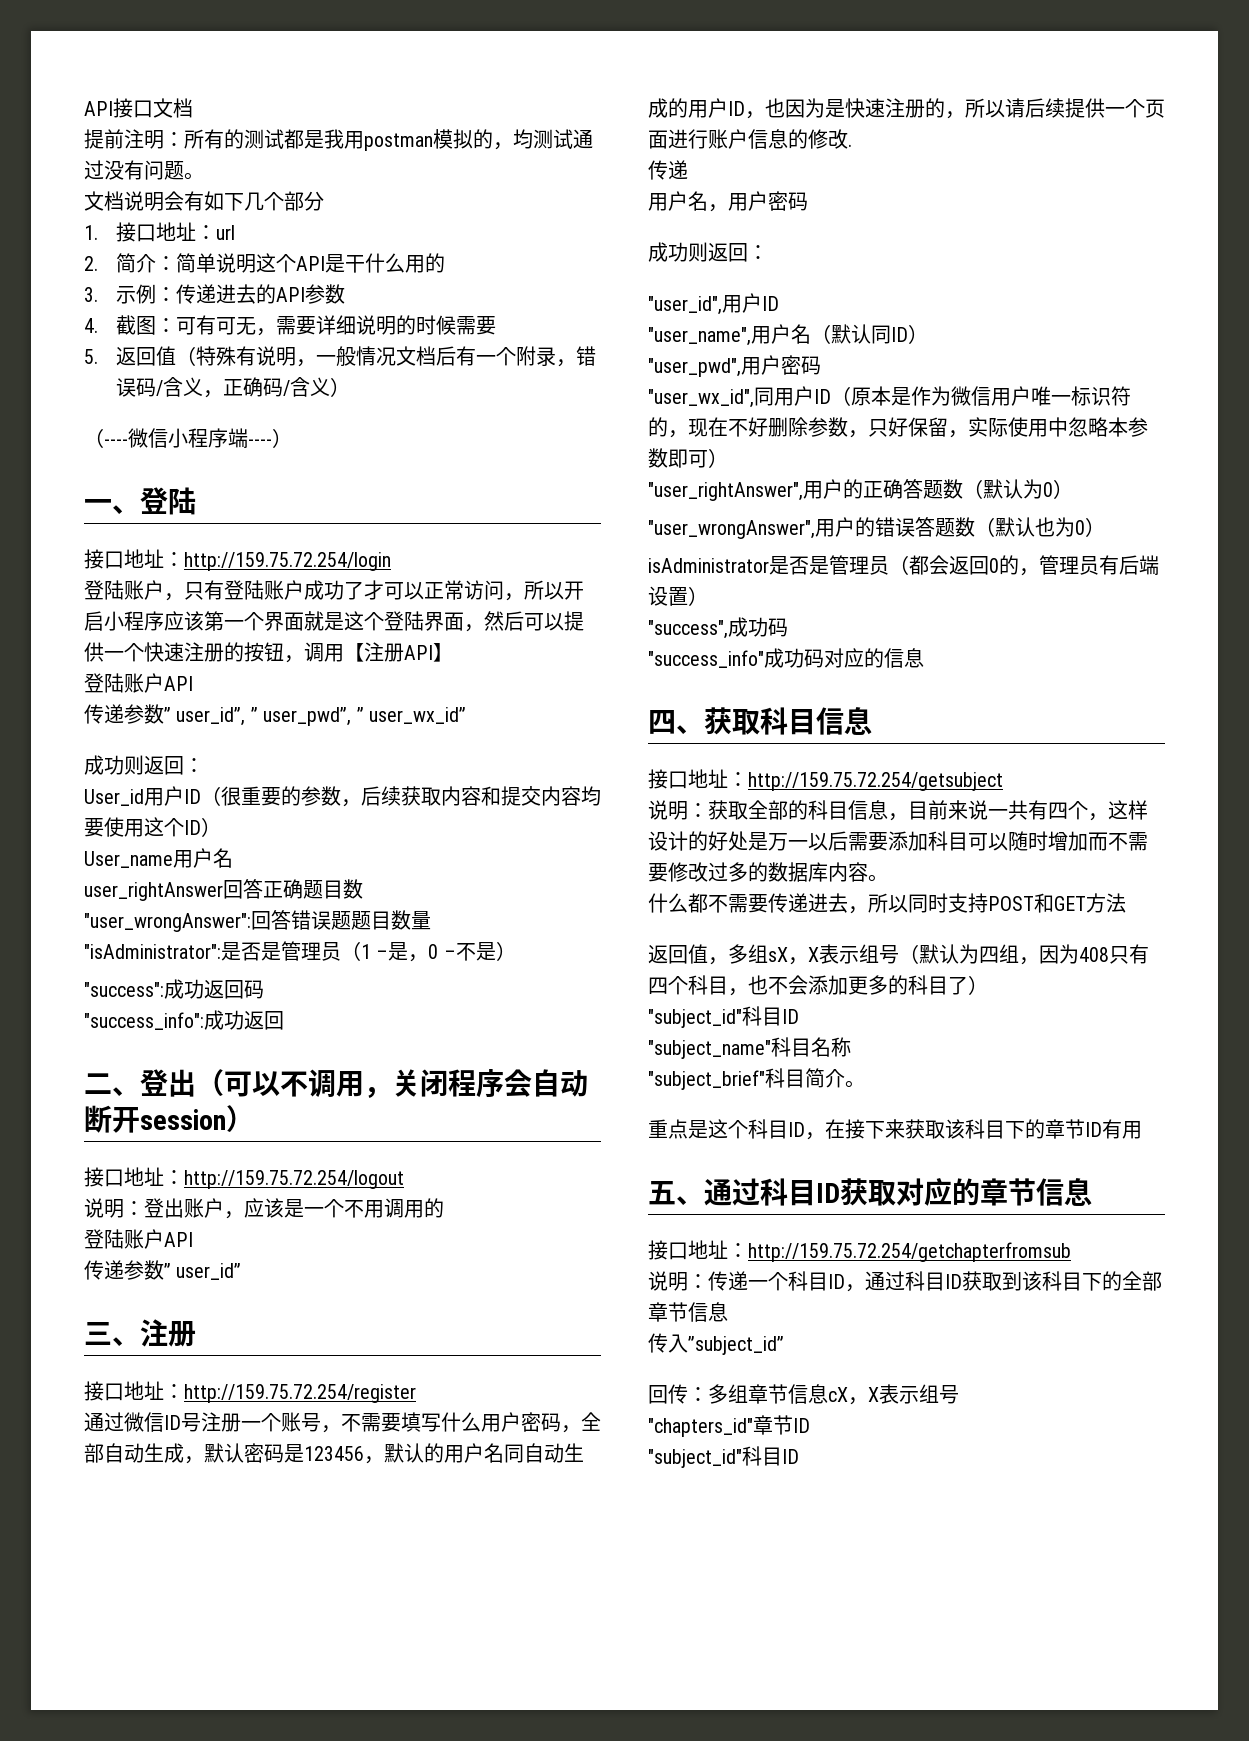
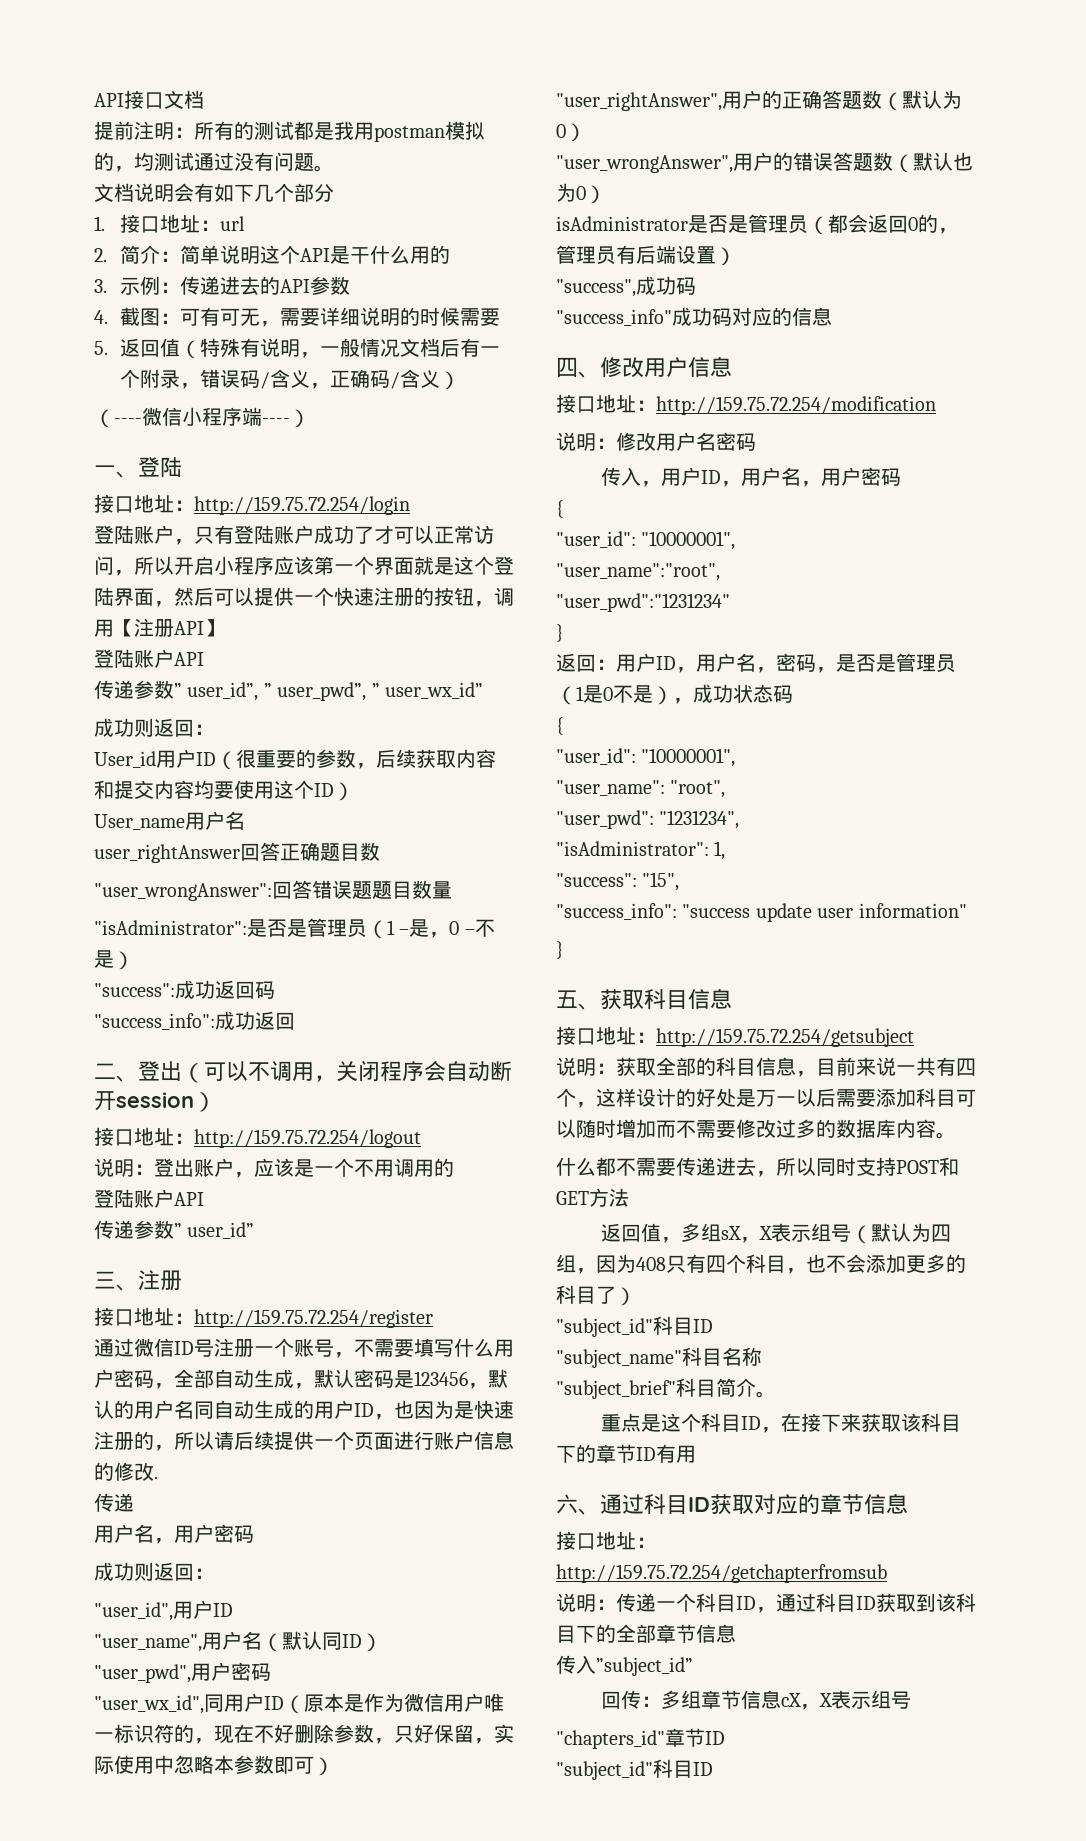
(704, 729) none -> [600,356,732,378] [556,394,936,415] [556,432,756,451] [600,467,901,487] [556,500,564,518] [556,531,736,550] [556,563,720,581] [556,593,730,612] [556,624,564,642] [556,653,956,673] [556,684,793,705] [556,717,564,735] [556,748,736,767] [556,780,726,798] [556,810,740,829] [556,841,726,860] [556,872,680,891] [556,903,967,922] [556,941,564,959] [556,990,600,1010] 修改用户信息 // 接口地址：http://159.75.72.254/modification // 说明：修改用户名密码 // 传入，用户ID，用户名，用户密码 // { // "user_id": "10000001", // "user_name":"root", // "user_pwd":"1231234" // } // 返回：用户ID，用户名，密码，是否是管理员（1是0不是），成功状态码 // { // "user_id": "10000001", // "user_name": "root", // "user_pwd": "1231234", // "isAdministrator": 1, // "success": "15", // "success_info": "success update user information" // } // 五、
[648,1181,676,1205] 五 -> [556,1494,578,1514] 六

